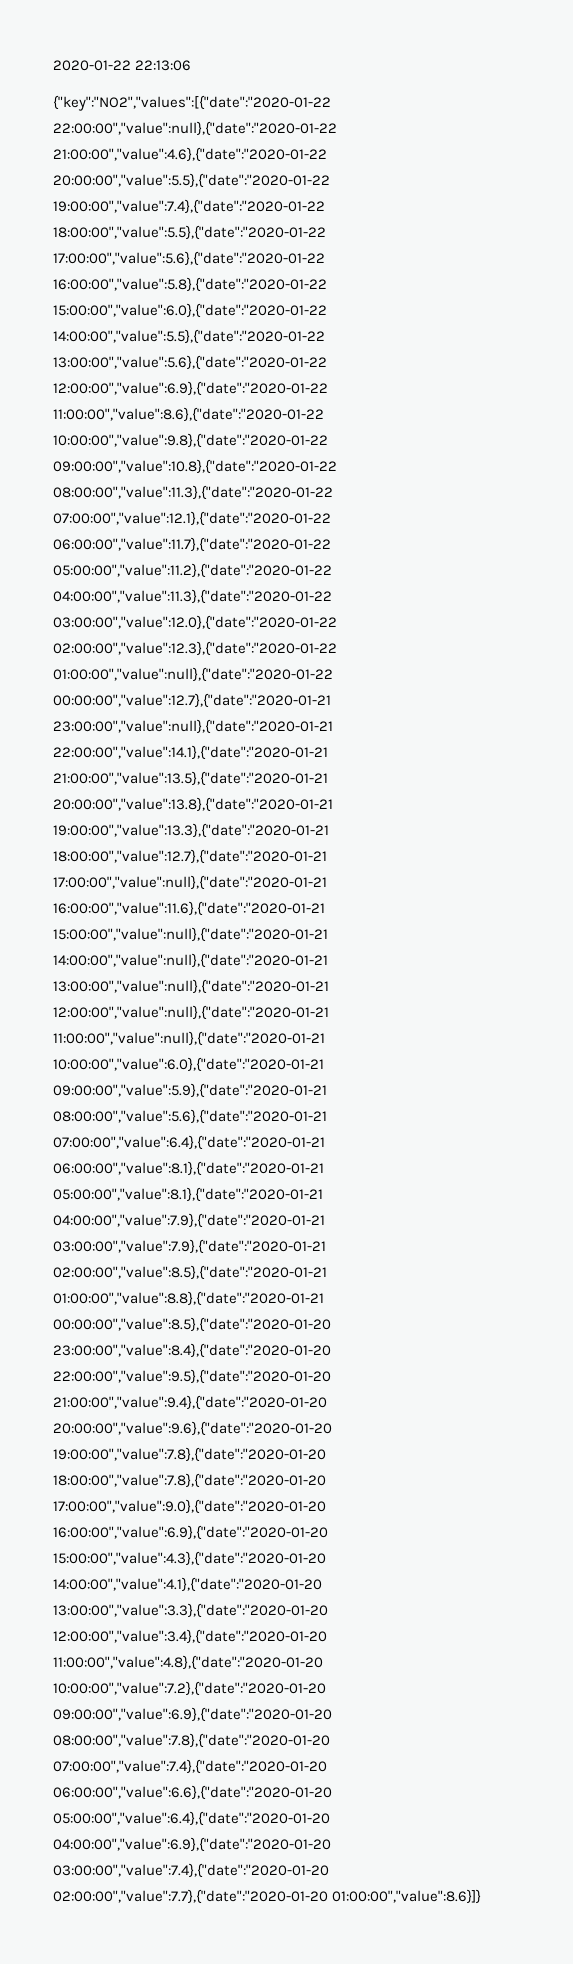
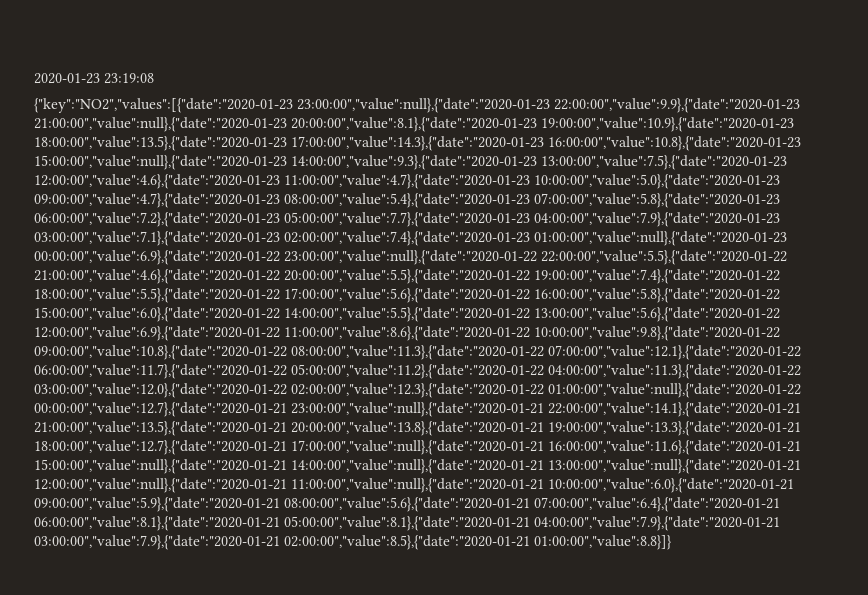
[53,60,192,71] [53,95,331,111] [53,121,337,136] 2020-01-22 22:13:06 // {"key":"NO2","values":[{"date":"2020-01-22 22:00:00","value":null},{"date":"2020-01-22 -> [34,73,155,84] [34,98,801,113] [34,117,795,132] [34,136,802,151] [34,155,788,170] [34,174,781,189] [34,193,781,208] [34,212,781,227] [34,231,788,246] [34,250,788,265] 2020-01-23 23:19:08 // {"key":"NO2","values":[{"date":"2020-01-23 23:00:00","value":null},{"date":"2020-01-23 22:00:00","value":9.9},{"date":"2020-01-23 21:00:00","value":null},{"date":"2020-01-23 20:00:00","value":8.1},{"date":"2020-01-23 19:00:00","value":10.9},{"date":"2020-01-23 18:00:00","value":13.5},{"date":"2020-01-23 17:00:00","value":14.3},{"date":"2020-01-23 16:00:00","value":10.8},{"date":"2020-01-23 15:00:00","value":null},{"date":"2020-01-23 14:00:00","value":9.3},{"date":"2020-01-23 13:00:00","value":7.5},{"date":"2020-01-23 12:00:00","value":4.6},{"date":"2020-01-23 11:00:00","value":4.7},{"date":"2020-01-23 10:00:00","value":5.0},{"date":"2020-01-23 09:00:00","value":4.7},{"date":"2020-01-23 08:00:00","value":5.4},{"date":"2020-01-23 07:00:00","value":5.8},{"date":"2020-01-23 06:00:00","value":7.2},{"date":"2020-01-23 05:00:00","value":7.7},{"date":"2020-01-23 04:00:00","value":7.9},{"date":"2020-01-23 03:00:00","value":7.1},{"date":"2020-01-23 02:00:00","value":7.4},{"date":"2020-01-23 01:00:00","value":null},{"date":"2020-01-23 00:00:00","value":6.9},{"date":"2020-01-22 23:00:00","value":null},{"date":"2020-01-22 22:00:00","value":5.5},{"date":"2020-01-22
[53,1291,324,1306] [53,1317,331,1332] [53,1343,331,1358] [53,1369,331,1384] [53,1395,327,1410] [53,1421,332,1436] [53,1447,326,1462] [53,1473,326,1488] [53,1499,326,1514] [53,1525,328,1540] [53,1551,326,1566] [53,1577,322,1592] [53,1603,328,1618] [53,1629,327,1644] [53,1655,323,1670] [53,1681,326,1696] [53,1707,332,1722] [53,1733,330,1748] [53,1759,327,1774] [53,1785,332,1800] [53,1811,330,1826] [53,1837,331,1852] [53,1863,329,1878] [53,1889,482,1904] 01:00:00","value":8.8},{"date":"2020-01-21 00:00:00","value":8.5},{"date":"2020-01-20 23:00:00","value":8.4},{"date":"2020-01-20 22:00:00","value":9.5},{"date":"2020-01-20 21:00:00","value":9.4},{"date":"2020-01-20 20:00:00","value":9.6},{"date":"2020-01-20 19:00:00","value":7.8},{"date":"2020-01-20 18:00:00","value":7.8},{"date":"2020-01-20 17:00:00","value":9.0},{"date":"2020-01-20 16:00:00","value":6.9},{"date":"2020-01-20 15:00:00","value":4.3},{"date":"2020-01-20 14:00:00","value":4.1},{"date":"2020-01-20 13:00:00","value":3.3},{"date":"2020-01-20 12:00:00","value":3.4},{"date":"2020-01-20 11:00:00","value":4.8},{"date":"2020-01-20 10:00:00","value":7.2},{"date":"2020-01-20 09:00:00","value":6.9},{"date":"2020-01-20 08:00:00","value":7.8},{"date":"2020-01-20 07:00:00","value":7.4},{"date":"2020-01-20 06:00:00","value":6.6},{"date":"2020-01-20 05:00:00","value":6.4},{"date":"2020-01-20 04:00:00","value":6.9},{"date":"2020-01-20 03:00:00","value":7.4},{"date":"2020-01-20 02:00:00","value":7.7},{"date":"2020-01-20 01:00:00","value":8.6}]} -> [534,535,673,550] 01:00:00","value":8.8}]}

